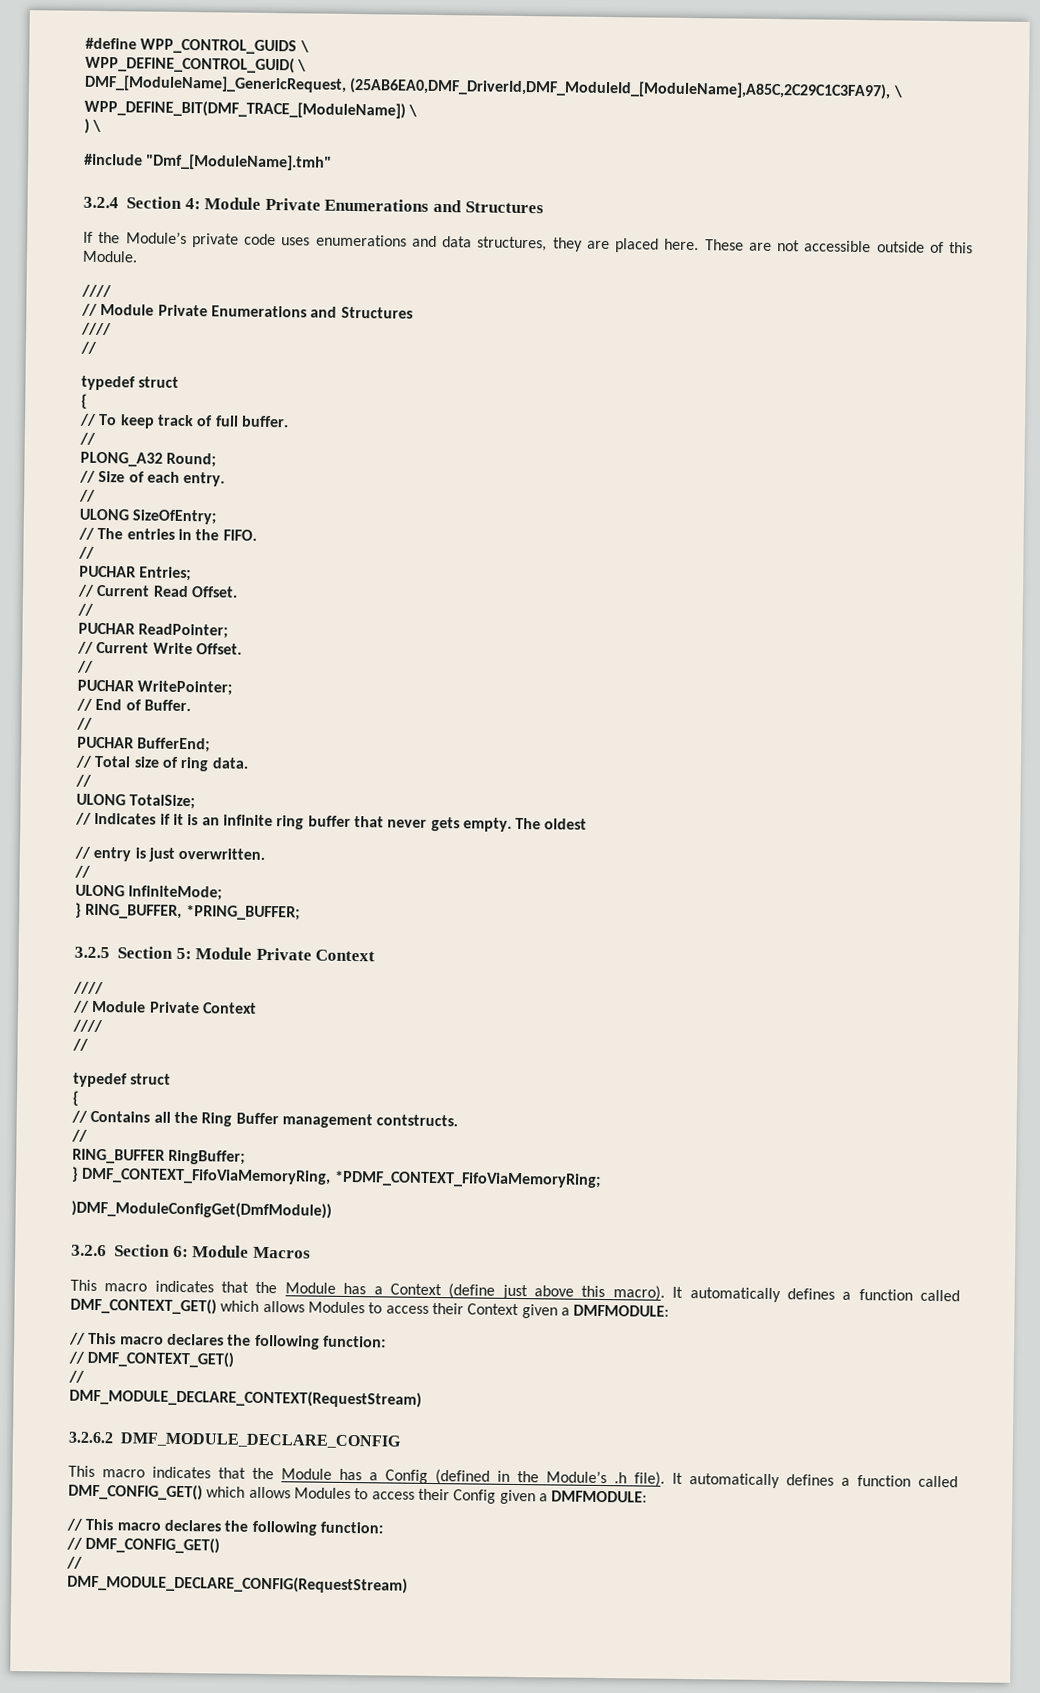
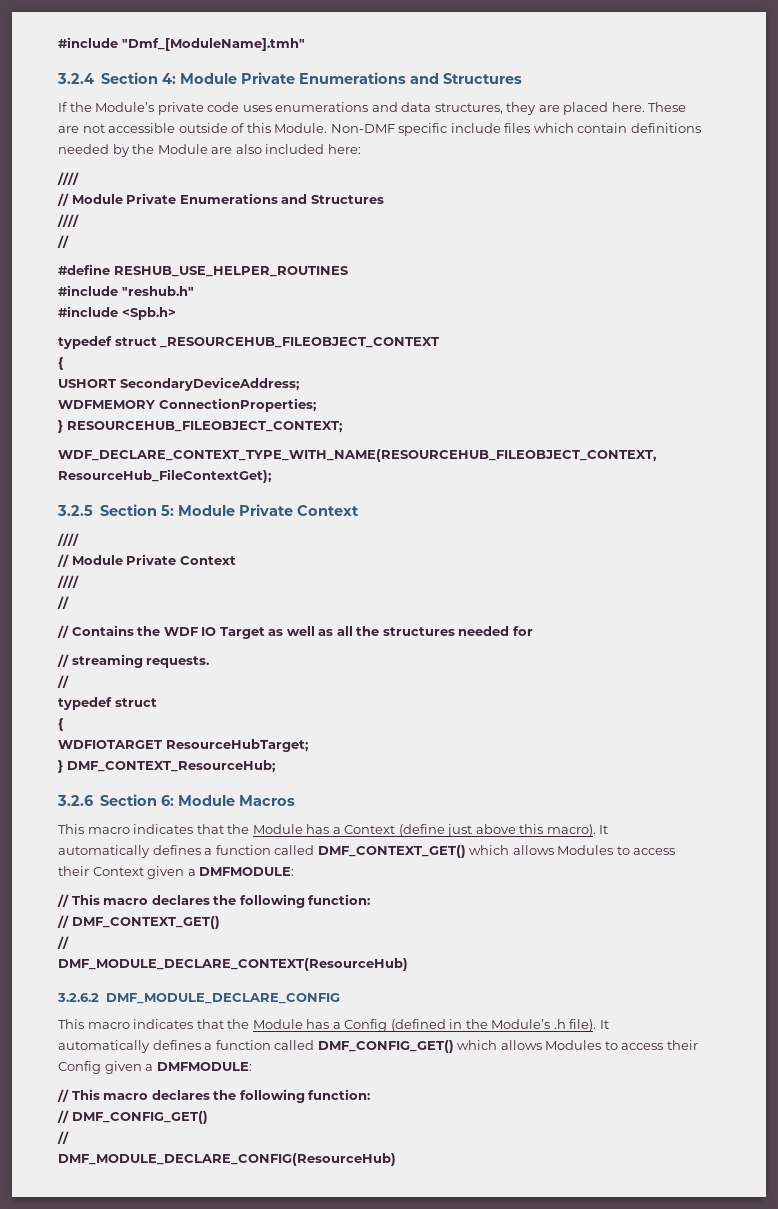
[85,37,309,55] [85,55,307,74] [84,74,903,100] [84,99,418,119] [84,118,102,134] #define WPP_CONTROL_GUIDS \ // WPP_DEFINE_CONTROL_GUID( \ // DMF_[ModuleName]_GenericRequest, (25AB6EA0,DMF_DriverId,DMF_ModuleId_[ModuleName],A85C,2C29C1C3FA97), \ // WPP_DEFINE_BIT(DMF_TRACE_[ModuleName]) \ // ) \ // -> (58, 42) none
(138, 256) none -> [330,123,701,136] [58,144,361,157] Non-DMF specific include files which contain definitions needed by the Module are also included here:
[81,375,180,391] [81,393,88,409] [79,413,289,429] [79,432,96,445] [80,451,217,468] [79,470,226,487] [79,489,96,502] [79,508,217,525] [78,527,257,541] [78,546,95,559] [79,565,192,582] [77,584,238,598] [77,603,94,616] [78,622,229,639] [77,641,242,655] [77,660,94,673] [77,679,233,696] [76,698,191,712] [76,717,93,730] [77,736,211,753] [75,755,249,772] [75,774,92,787] [76,793,196,810] [75,812,588,832] [74,846,266,862] [74,865,91,878] [75,884,223,901] [75,902,300,921] // typedef struct // { // // To keep track of full buffer. // // // PLONG_A32 Round; // // Size of each entry. // // // ULONG SizeOfEntry; // // The entries in the FIFO. // // // PUCHAR Entries; // // Current Read Offset. // // // PUCHAR ReadPointer; // // Current Write Offset. // // // PUCHAR WritePointer; // // End of Buffer. // // // PUCHAR BufferEnd; // // Total size of ring data. // // // ULONG TotalSize; // // Indicates if it is an infinite ring buffer that never gets empty. The oldest // // entry is just overwritten. // // // ULONG InfiniteMode; // } RING_BUFFER, *PRING_BUFFER; -> [58,264,348,277] [58,285,194,296] [58,306,176,320] [58,336,440,349] [58,357,63,370] [58,377,299,391] [58,398,316,412] [58,420,342,433] [58,449,656,462] [58,469,271,483] // #define RESHUB_USE_HELPER_ROUTINES // #include "reshub.h" // #include <Spb.h> // typedef struct _RESOURCEHUB_FILEOBJECT_CONTEXT // { // USHORT SecondaryDeviceAddress; // WDFMEMORY ConnectionProperties; // } RESOURCEHUB_FILEOBJECT_CONTEXT; // WDF_DECLARE_CONTEXT_TYPE_WITH_NAME(RESOURCEHUB_FILEOBJECT_CONTEXT, ResourceHub_FileContextGet);
[73,1072,172,1088] [72,1090,80,1106] [71,1110,459,1129] [71,1129,88,1142] [72,1148,246,1165] [71,1166,601,1188] [71,1200,332,1219] typedef struct // { // // Contains all the Ring Buffer management contstructs. // // // RING_BUFFER RingBuffer; // } DMF_CONTEXT_FifoViaMemoryRing, *PDMF_CONTEXT_FifoViaMemoryRing; // )DMF_ModuleConfigGet(DmfModule)) -> [57,625,533,639] [57,654,210,668] [57,675,69,688] [58,697,157,710] [58,718,63,731] [58,739,308,752] [58,760,275,773] // Contains the WDF IO Target as well as all the structures needed for // // streaming requests. // // // typedef struct // { // WDFIOTARGET ResourceHubTarget; // } DMF_CONTEXT_ResourceHub;
[69,1388,422,1408] DMF_MODULE_DECLARE_CONTEXT(RequestStream) -> [58,958,408,971] DMF_MODULE_DECLARE_CONTEXT(ResourceHub)
[67,1574,408,1594] DMF_MODULE_DECLARE_CONFIG(RequestStream) -> [58,1153,396,1166] DMF_MODULE_DECLARE_CONFIG(ResourceHub)

